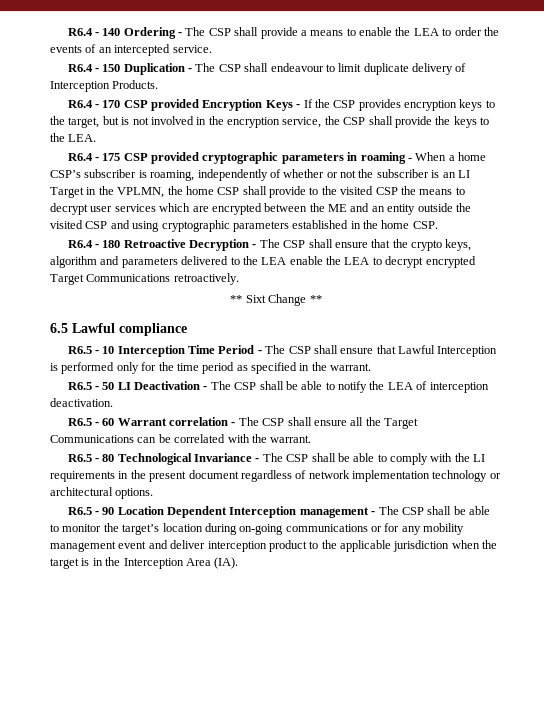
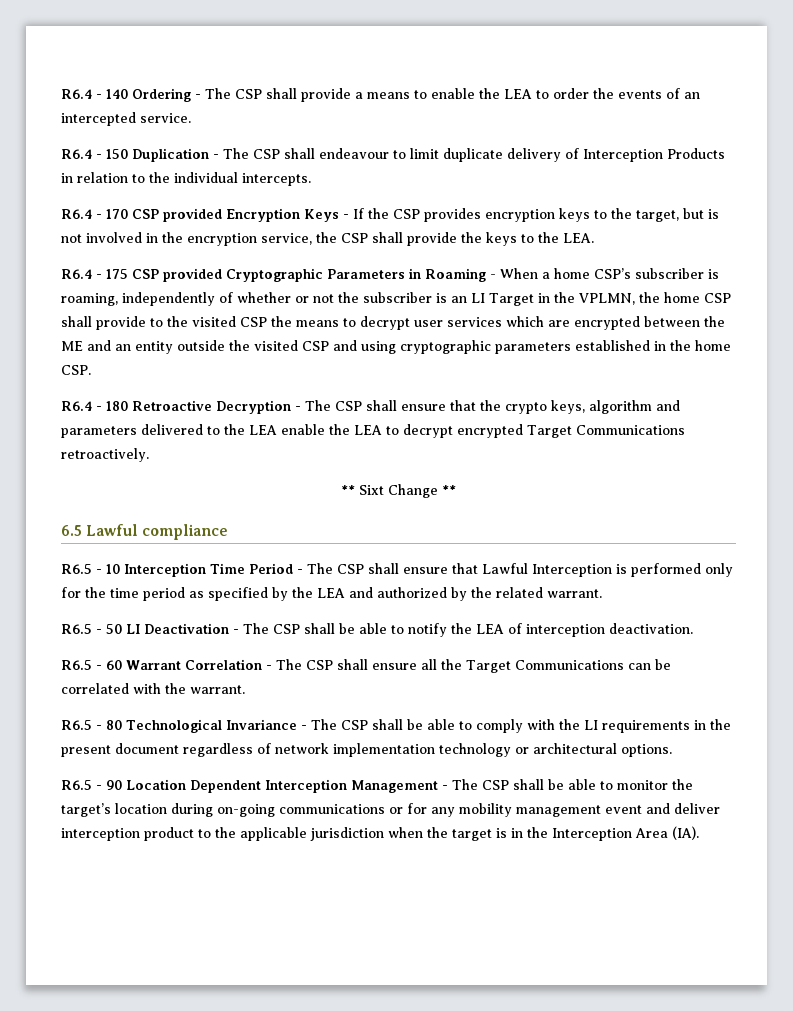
[112,80,159,89] Products. -> [667,148,725,159] [61,172,311,186] Products in relation to the individual intercepts.
[202,152,406,164] cryptographic parameters in roaming -> [226,268,486,282] Cryptographic Parameters in Roaming
[299,362,327,371] in the -> [272,587,543,601] by the LEA and authorized by the related
[168,417,228,426] correlation -> [185,659,262,670] Correlation
[299,507,369,518] management -> [351,780,438,793] Management

